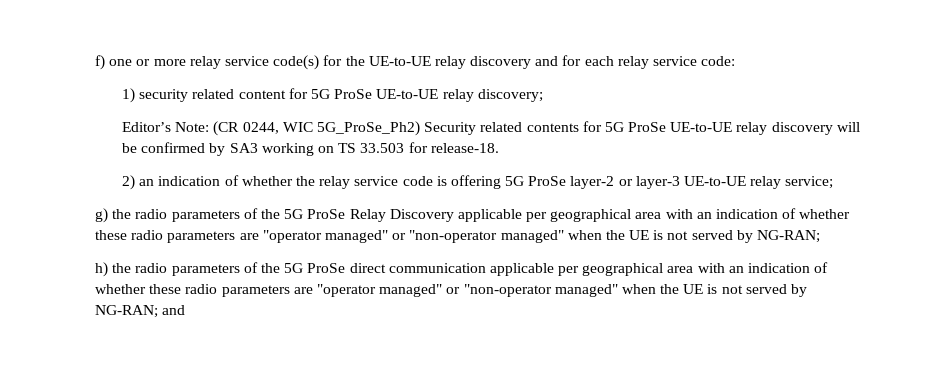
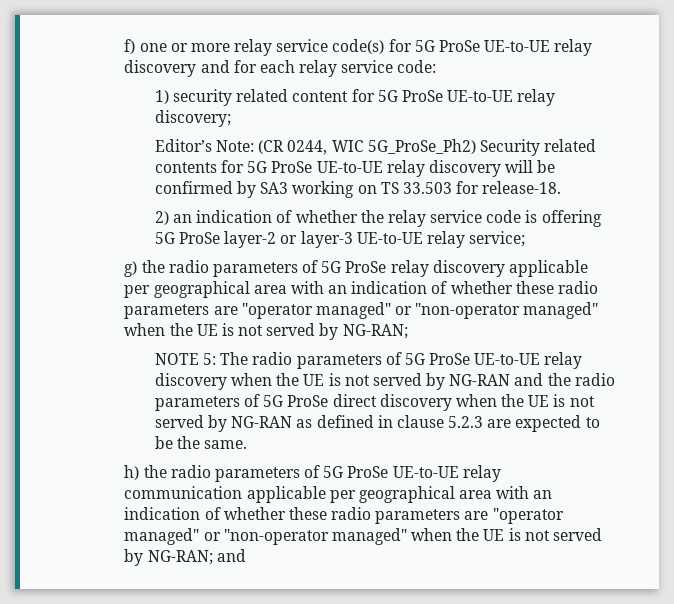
[345,56,365,66] the -> [414,40,481,52] 5G ProSe
[260,209,454,222] the 5G ProSe Relay Discovery -> [321,260,505,277] 5G ProSe relay discovery
(820, 236) none -> [154,352,583,369] [154,373,615,390] [154,394,595,411] [154,415,600,432] [154,436,248,449] // NOTE 5: The radio parameters of 5G ProSe UE-to-UE relay discovery when the UE is not served by NG-RAN and the radio parameters of 5G ProSe direct discovery when the UE is not served by NG-RAN as defined in clause 5.2.3 are expected to be the same.
[260,263,386,273] the 5G ProSe direct -> [323,465,501,482] 5G ProSe UE-to-UE relay

